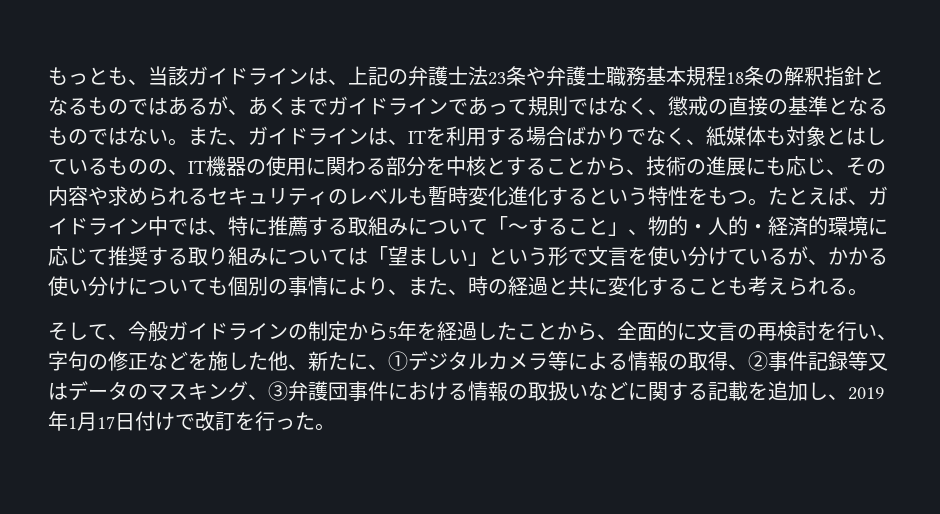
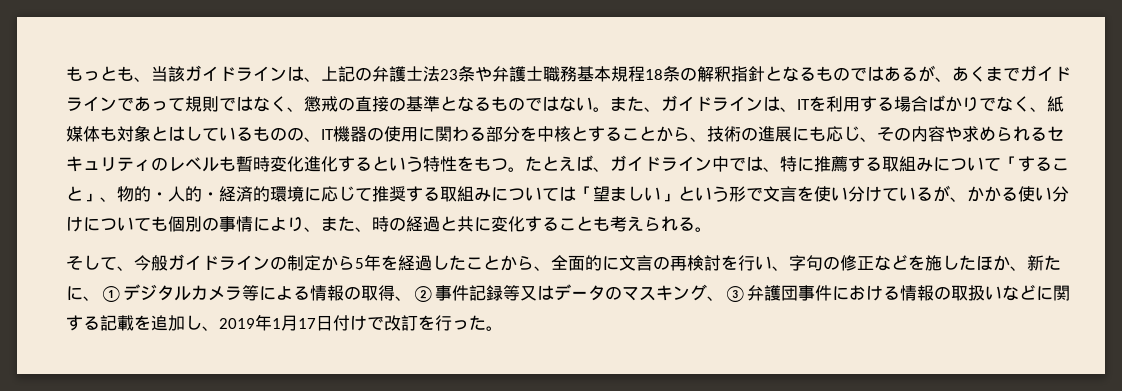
[508,223,528,234] ～ -> (1018, 163) none
[208,247,228,266] り -> (457, 194) none
[268,351,288,371] 他 -> [976,255,1010,271] ほか

